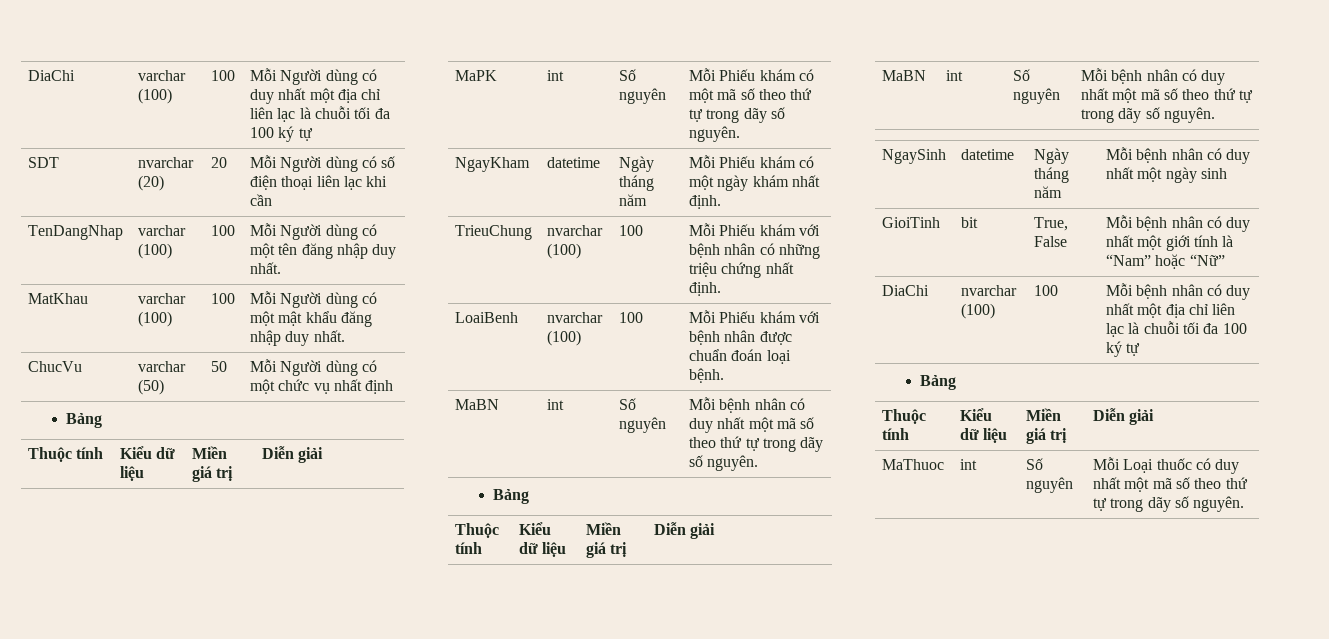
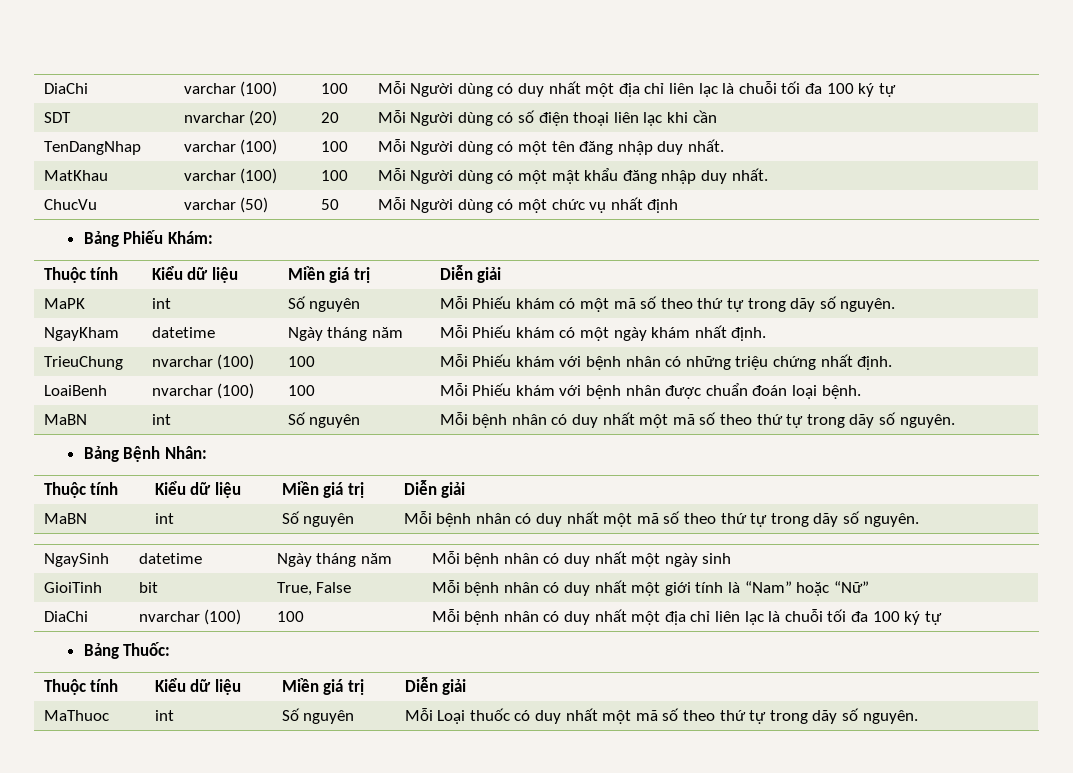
(102, 420) none -> [123,230,213,244] Phiếu Khám:
(529, 496) none -> [123,446,207,462] Bệnh Nhân:
(956, 382) none -> [123,642,171,656] Thuốc:

